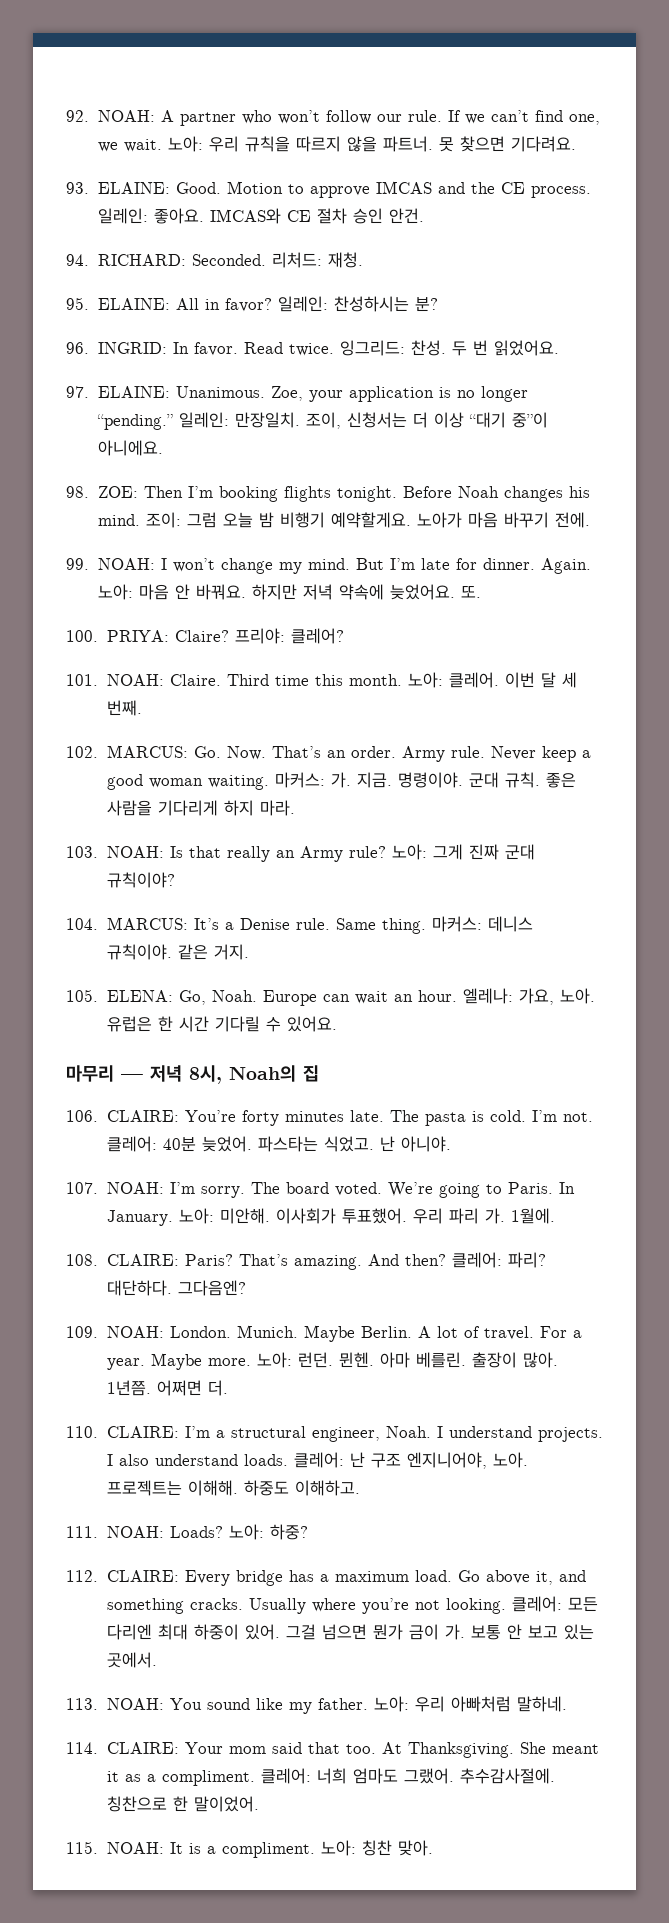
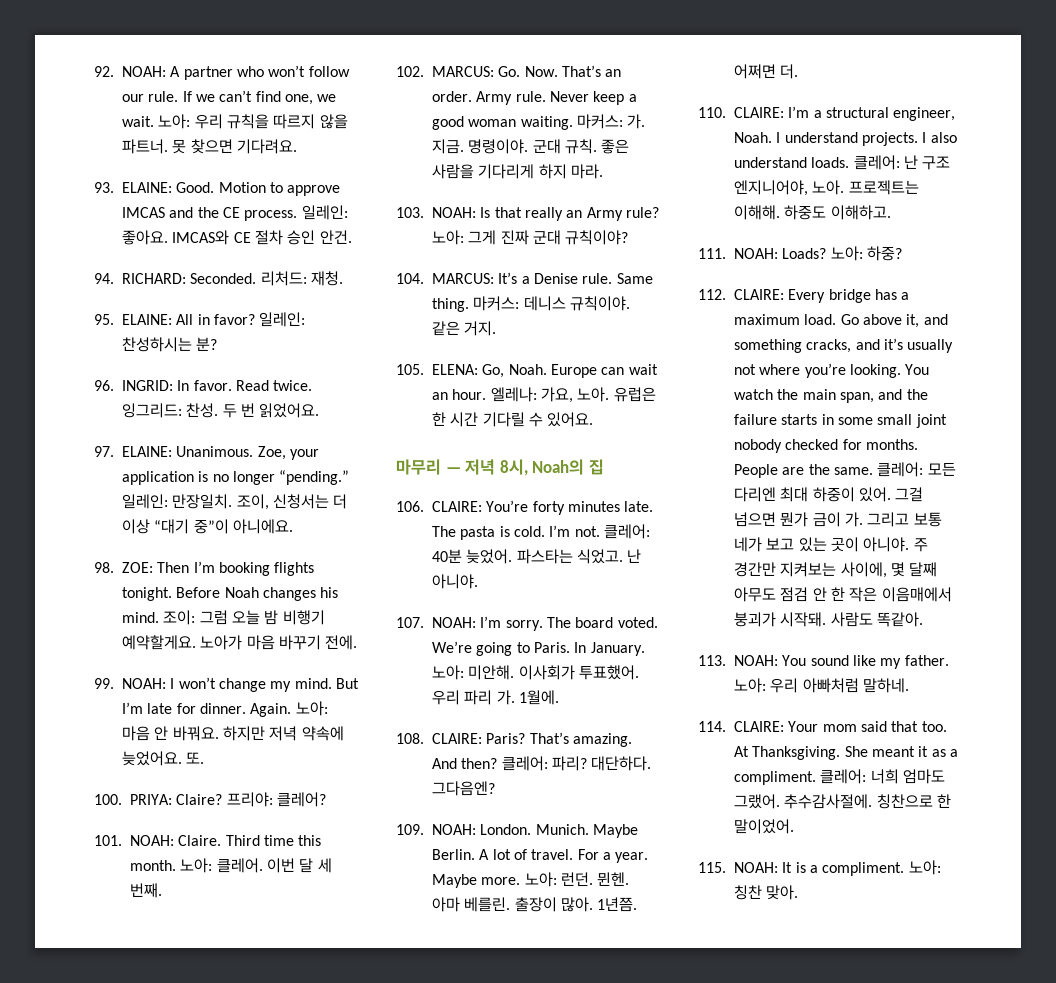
[189,1598,506,1614] cracks. Usually where you’re not looking. -> [806,338,954,353] [734,363,930,378] [734,389,928,403] [734,414,947,428] [734,439,918,453] [734,464,873,478] cracks, and it’s usually not where you’re looking. You watch the main span, and the failure starts in some small joint nobody checked for months. People are the same.
[470,1624,594,1640] [106,1652,157,1668] 보통 안 보고 있는 곳에서. -> [867,512,942,527] [734,537,928,552] [734,562,938,578] [734,587,952,602] [734,612,923,627] 그리고 보통 네가 보고 있는 곳이 아니야. 주 경간만 지켜보는 사이에, 몇 달째 아무도 점검 안 한 작은 이음매에서 붕괴가 시작돼. 사람도 똑같아.

